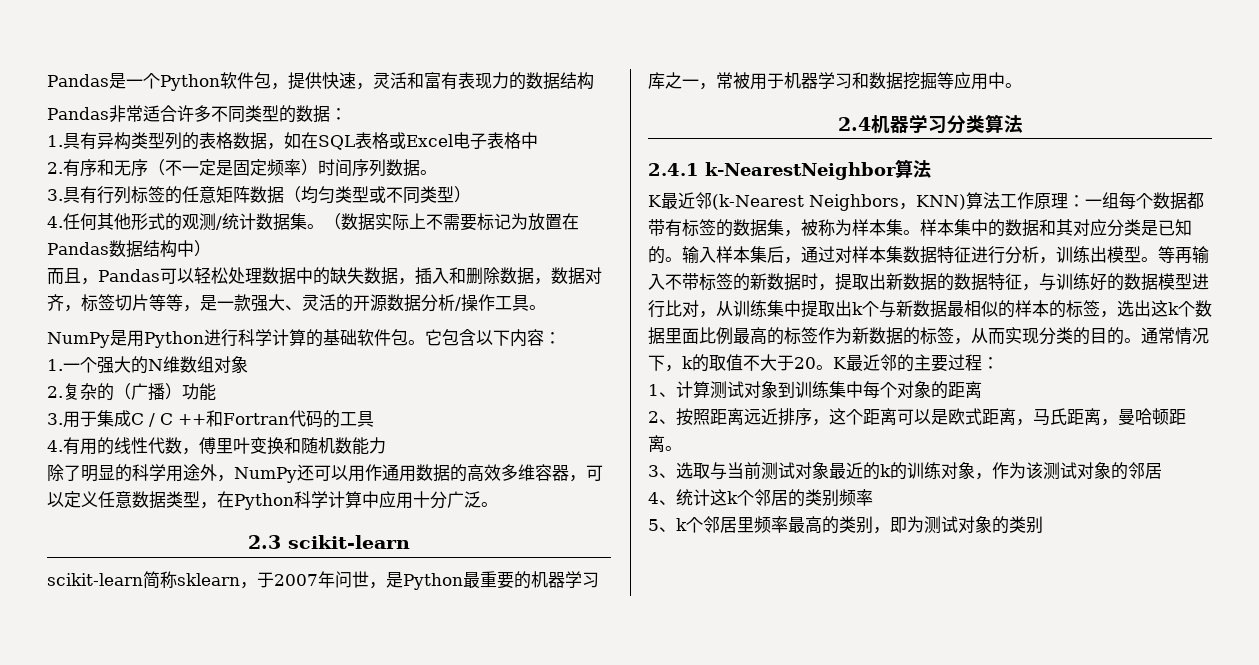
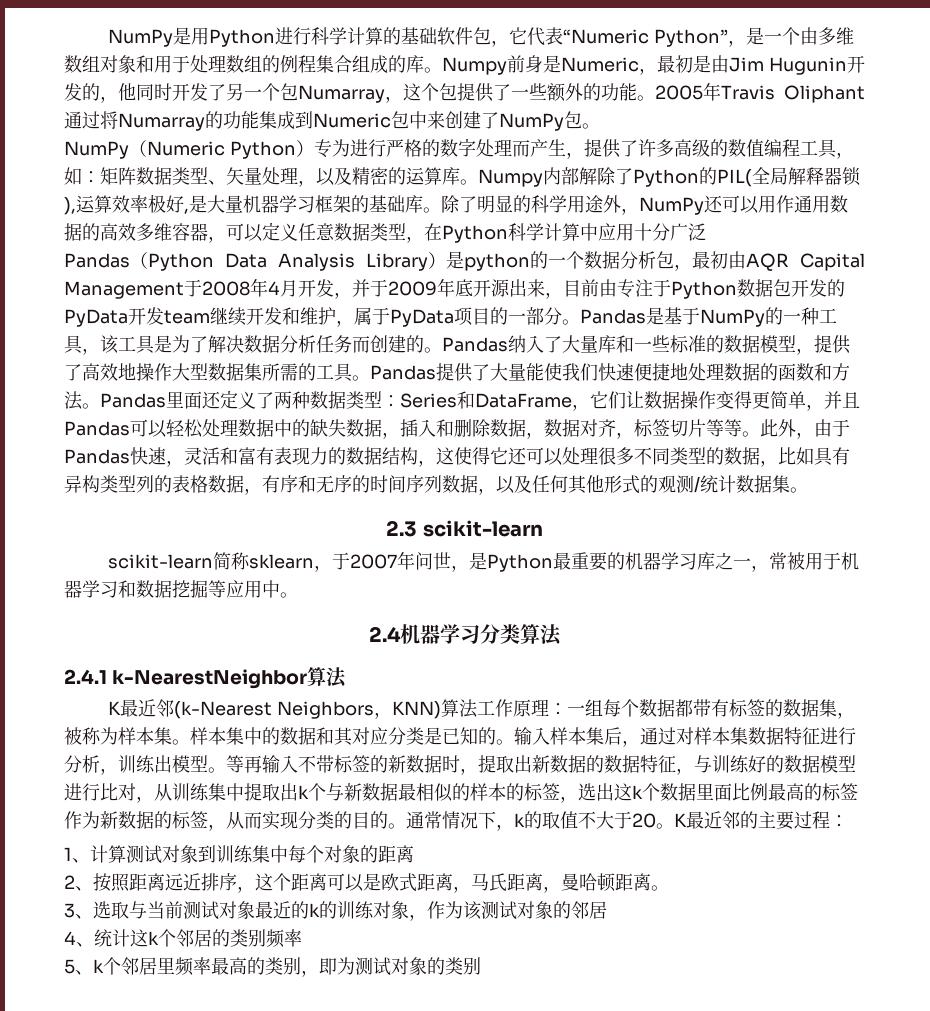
[47,72,594,91] [47,105,347,123] [47,132,538,150] [47,159,437,177] [47,186,471,204] [47,213,579,231] [47,240,211,258] [47,267,602,285] [47,294,546,312] Pandas是一个Python软件包，提供快速，灵活和富有表现力的数据结构 // Pandas非常适合许多不同类型的数据： // 1.具有异构类型列的表格数据，如在SQL表格或Excel电子表格中 // 2.有序和无序（不一定是固定频率）时间序列数据。 // 3.具有行列标签的任意矩阵数据（均匀类型或不同类型） // 4.任何其他形式的观测/统计数据集。（数据实际上不需要标记为放置在Pandas数据结构中） // 而且，Pandas可以轻松处理数据中的缺失数据，插入和删除数据，数据对齐，标签切片等等，是一款强大、灵活的开源数据分析/操作工具。 // -> (108, 38) none
[408,329,561,347] [47,356,248,374] [47,383,216,401] [47,410,374,428] [47,437,386,455] 。它包含以下内容： // 1.一个强大的N维数组对象 // 2.复杂的（广播）功能 // 3.用于集成C / C ++和Fortran代码的工具 // 4.有用的线性代数，傅里叶变换和随机数能力 // -> [491,27,855,47] [64,55,865,75] [64,82,865,103] [64,111,600,131] [64,138,854,159] [64,167,861,187] [64,194,441,215] ，它代表“Numeric Python”，是一个由多维数组对象和用于处理数组的例程集合组成的库。Numpy前身是Numeric，最初是由Jim Hugunin开发的，他同时开发了另一个包Numarray，这个包提供了一些额外的功能。2005年Travis Oliphant通过将Numarray的功能集成到Numeric包中来创建了NumPy包。 // NumPy（Numeric Python）专为进行严格的数字处理而产生，提供了许多高级的数值编程工具，如：矩阵数据类型、矢量处理，以及精密的运算库。Numpy内部解除了Python的PIL(全局解释器锁),运算效率极好,是大量机器学习框架的基础库。
(481, 499) none -> [64,251,865,271] [64,278,845,299] [64,307,837,327] [64,335,851,355] [64,363,850,382] [64,390,860,411] [64,419,850,439] [64,447,850,467] [64,475,790,495] // Pandas（Python Data Analysis Library）是python的一个数据分析包，最初由AQR Capital Management于2008年4月开发，并于2009年底开源出来，目前由专注于Python数据包开发的PyData开发team继续开发和维护，属于PyData项目的一部分。Pandas是基于NumPy的一种工具，该工具是为了解决数据分析任务而创建的。Pandas纳入了大量库和一些标准的数据模型，提供了高效地操作大型数据集所需的工具。Pandas提供了大量能使我们快速便捷地处理数据的函数和方法。Pandas里面还定义了两种数据类型：Series和DataFrame，它们让数据操作变得更简单，并且Pandas可以轻松处理数据中的缺失数据，插入和删除数据，数据对齐，标签切片等等。此外，由于Pandas快速，灵活和富有表现力的数据结构，这使得它还可以处理很多不同类型的数据，比如具有异构类型列的表格数据，有序和无序的时间序列数据，以及任何其他形式的观测/统计数据集

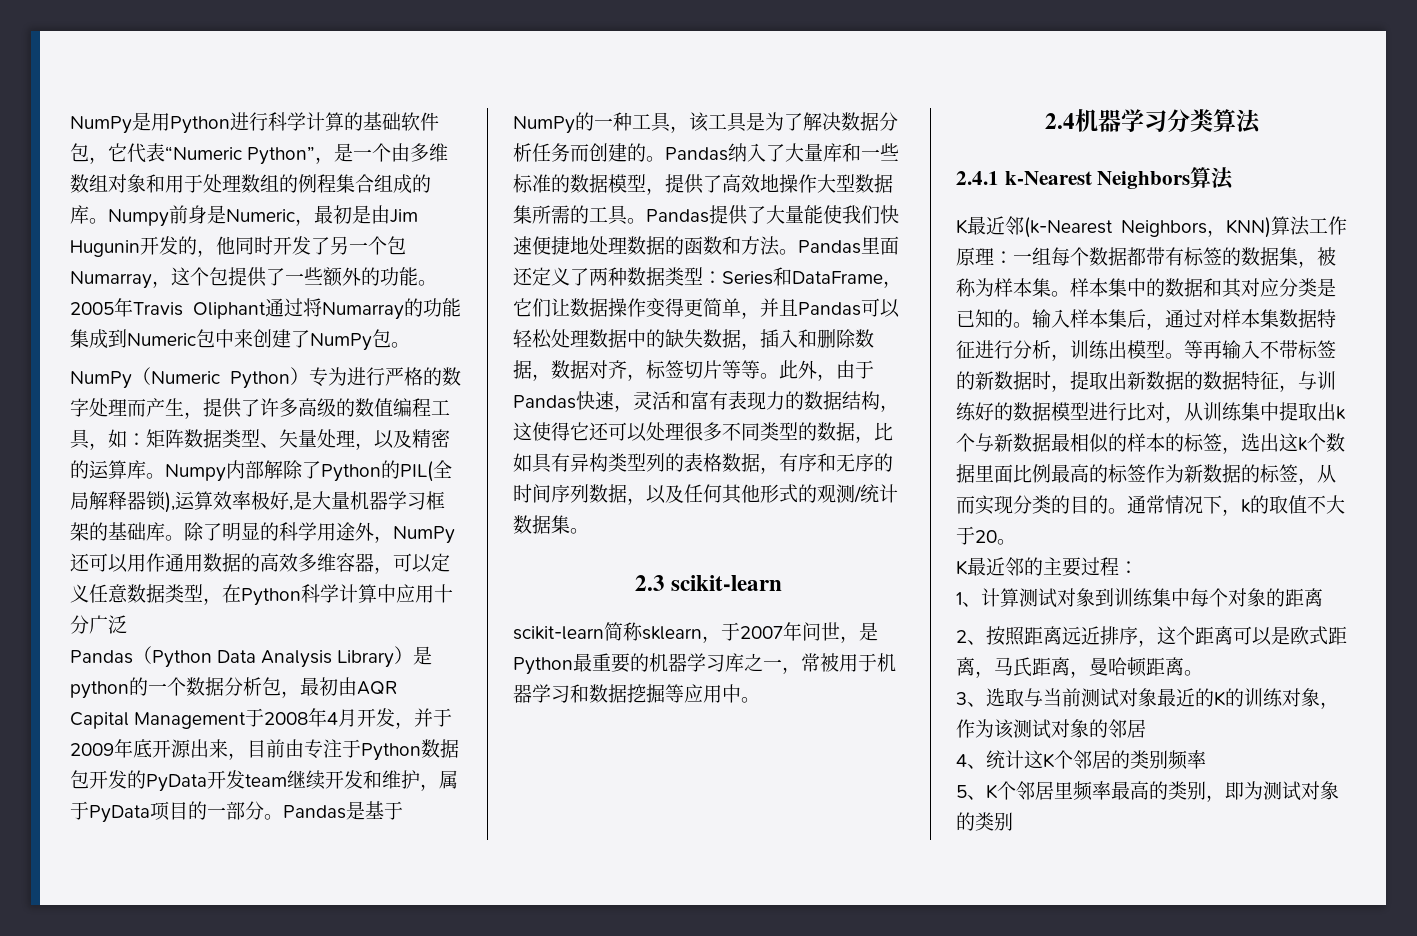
[112,669,308,689] k-NearestNeighbor -> [1004,171,1191,189] k-Nearest Neighbors
(674, 826) none -> (1016, 542) //
[309,903,320,917] k -> [1214,691,1226,706] K
[148,931,159,945] k -> [1043,753,1055,768] K
[93,959,104,973] k -> [986,784,998,799] K

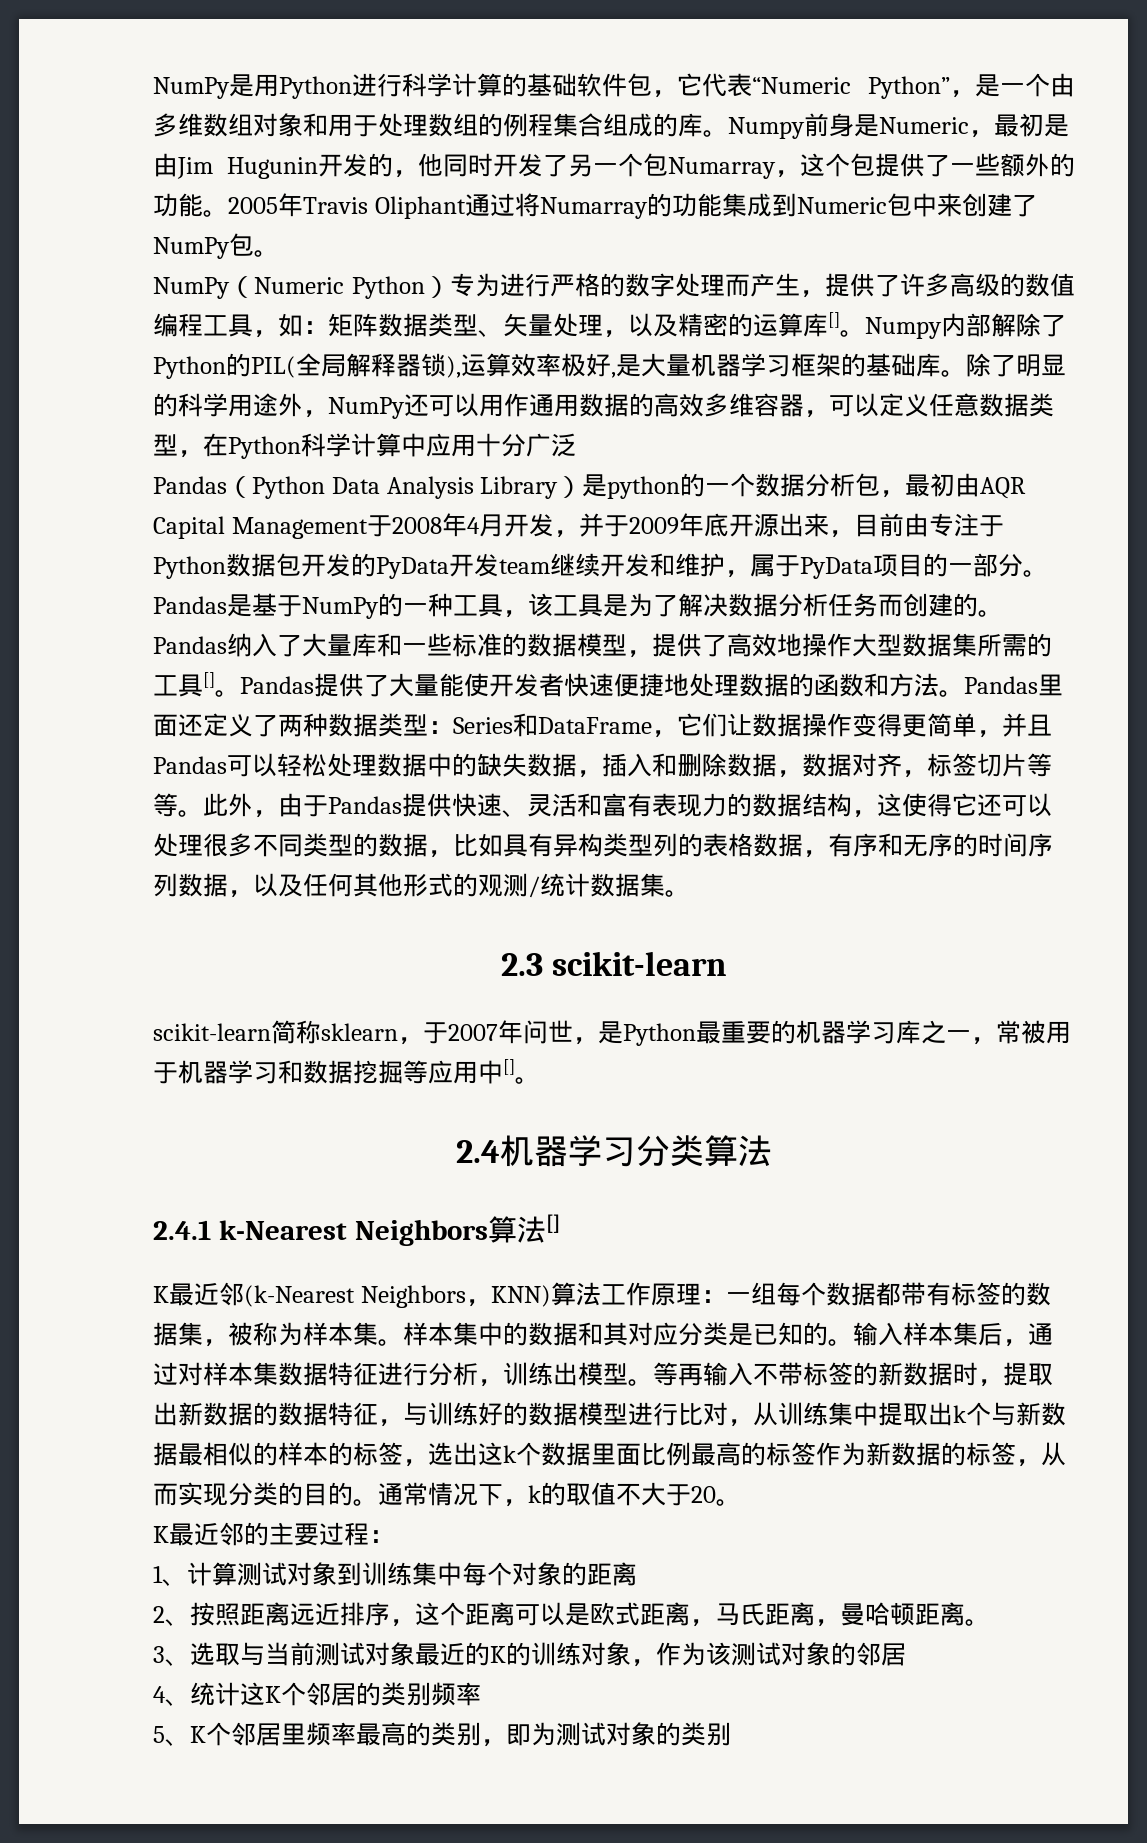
(146, 469) none -> [828,312,840,328] []
(628, 215) none -> [203,672,215,688] []
[842,205,880,224] 我们 -> [489,673,564,697] 开发者
[576,391,633,412] 快速， -> [402,793,527,817] 提供快速、
(741, 693) none -> [503,1059,515,1075] []
(1235, 178) none -> [545,1214,560,1233] []

